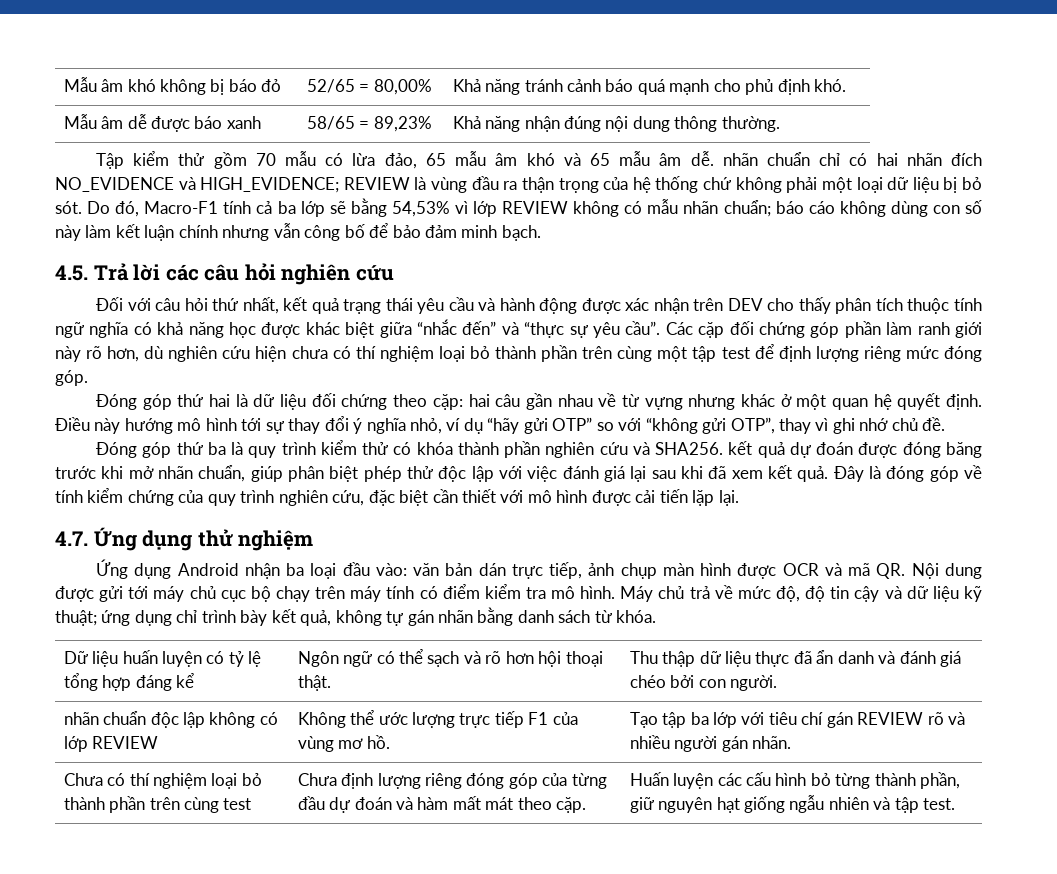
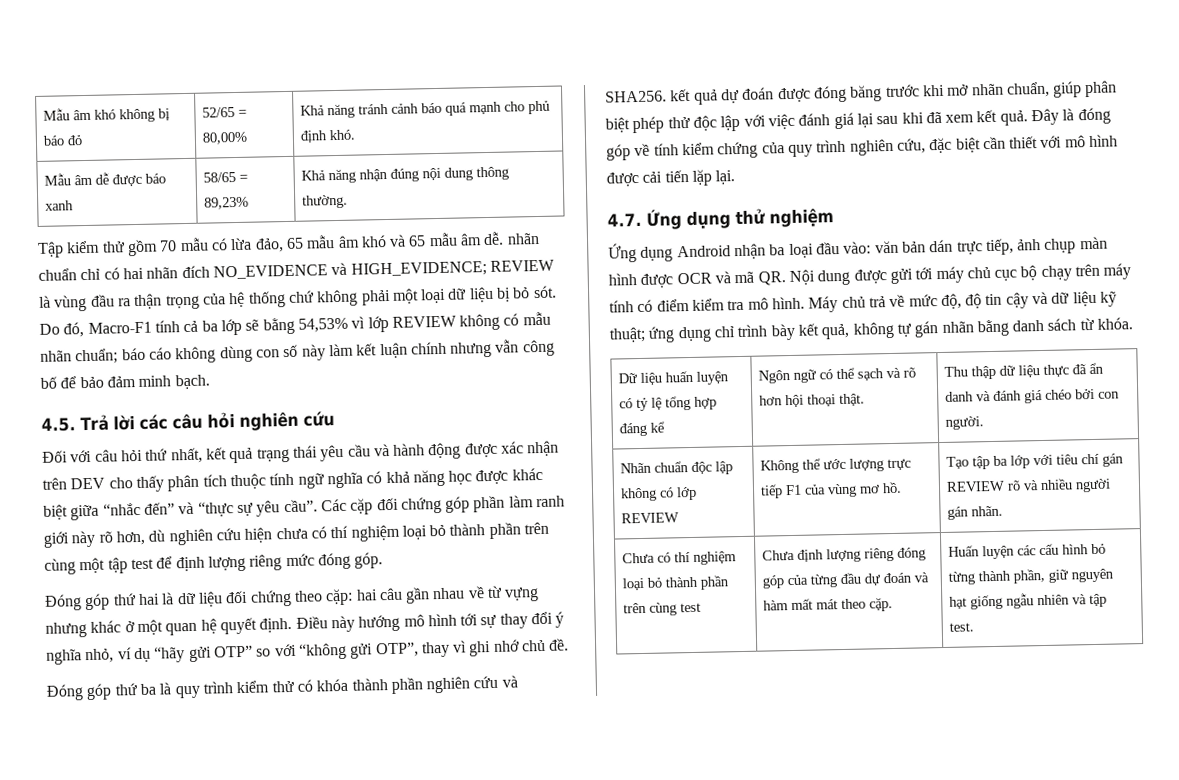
[63,712,99,725] nhãn -> [620,462,653,474] Nhãn

